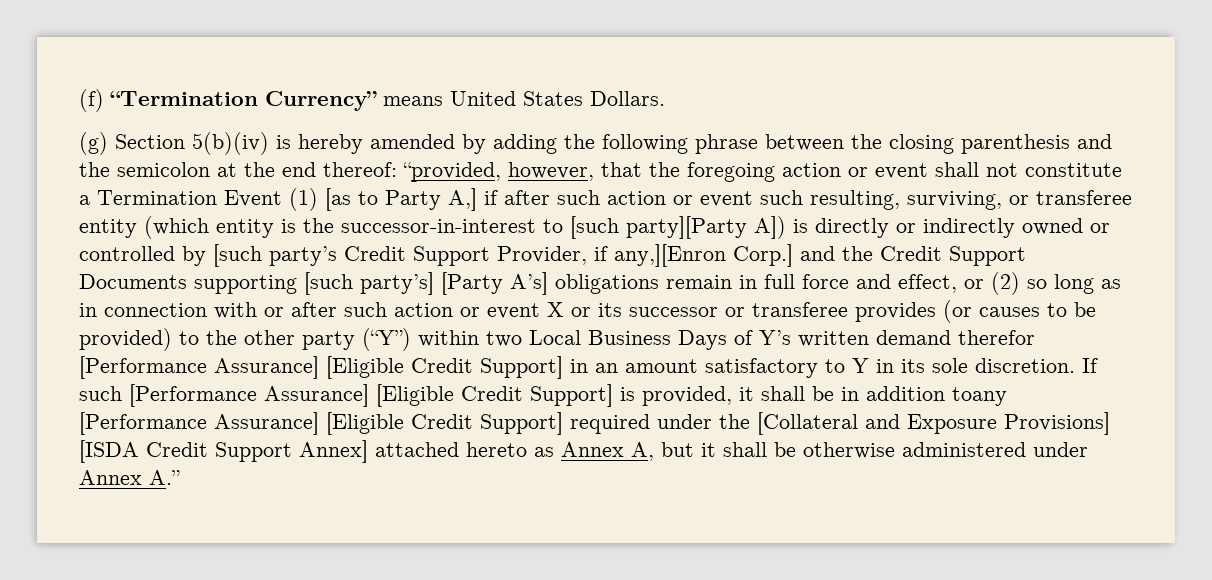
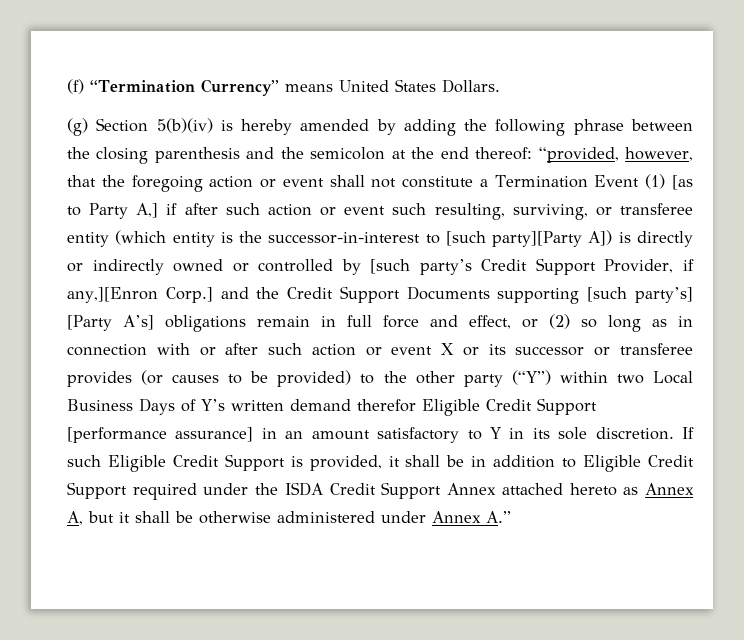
[79,356,563,379] [Performance Assurance] [Eligible Credit Support] -> [422,398,597,416] [67,427,254,443] Eligible Credit Support [performance assurance]
[129,384,613,407] [Performance Assurance] [Eligible Credit Support] -> [107,454,285,472] Eligible Credit Support
[952,387,1007,406] [79,412,1110,435] [79,440,368,463] toany [Performance Assurance] [Eligible Credit Support] required under the [Collateral and Exposure Provisions] [ISDA Credit Support Annex] -> [562,455,694,472] [67,482,497,500] to Eligible Credit Support required under the ISDA Credit Support Annex

